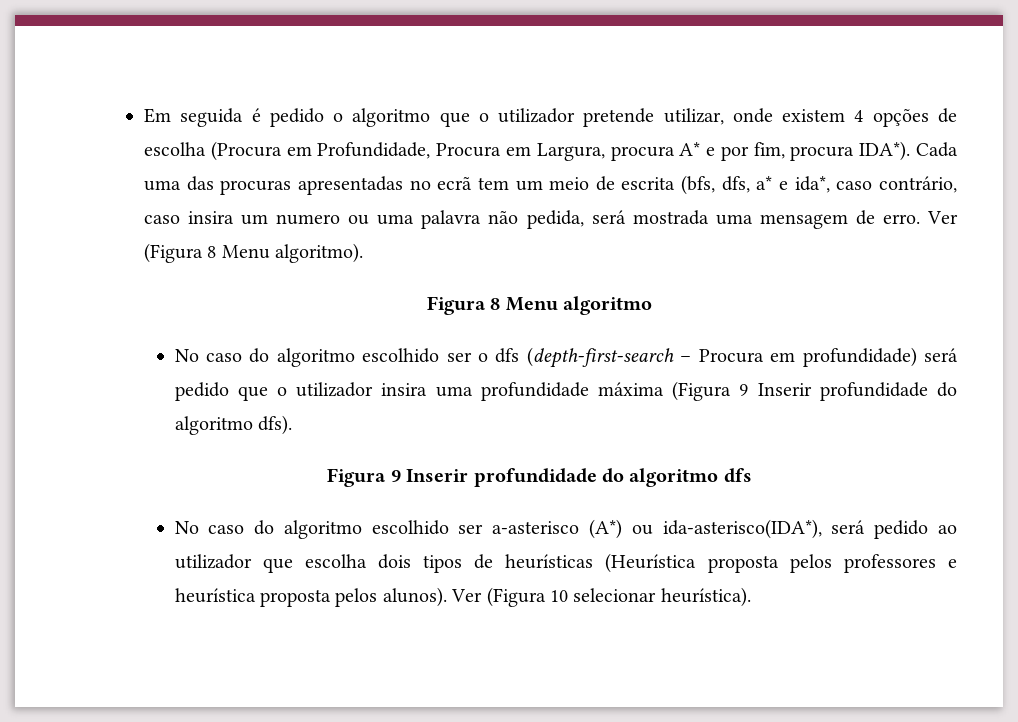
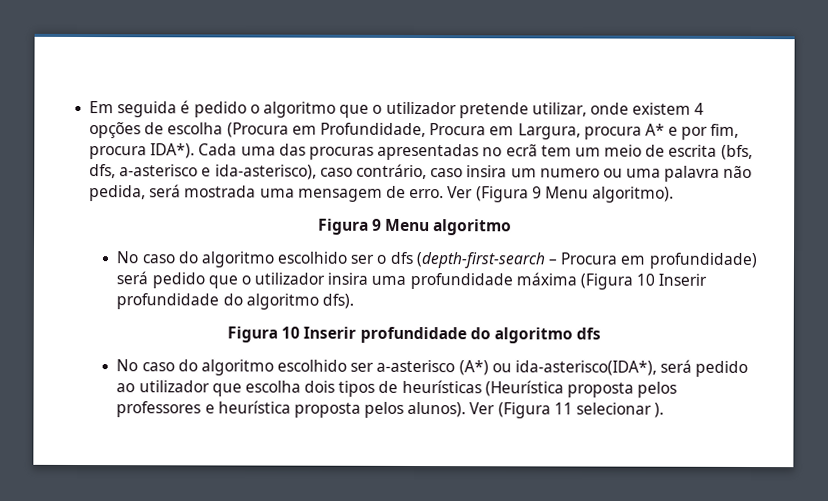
[756,176,830,193] a* e ida*, -> [119,164,317,180] a-asterisco e ida-asterisco),
[207,246,217,258] 8 -> [531,186,542,199] 9
[490,298,501,310] 8 -> [371,218,382,231] 9
[739,384,749,396] 9 -> [636,273,656,286] 10
[390,470,401,482] 9 -> [281,326,301,339] 10
[549,587,751,607] 10 selecionar heurística). -> [553,402,665,418] 11 selecionar ).

